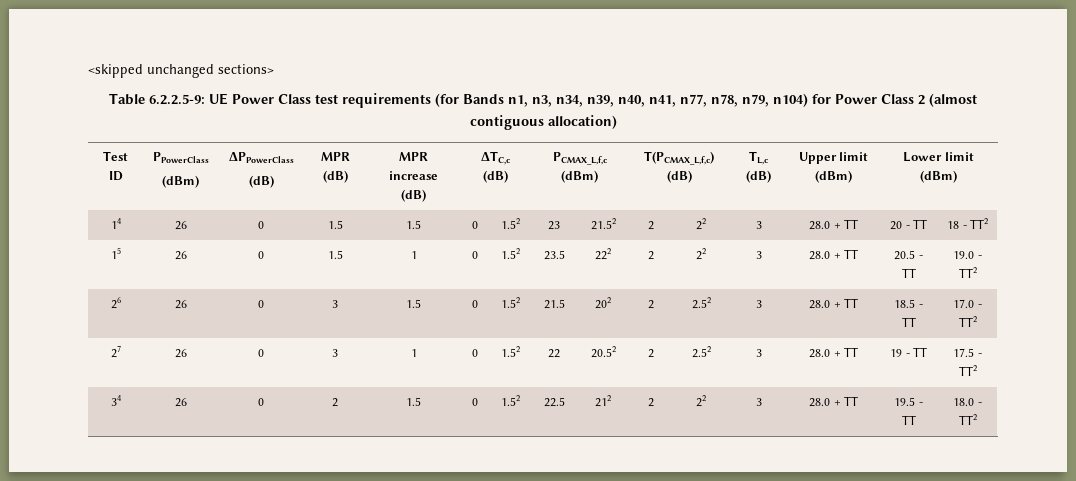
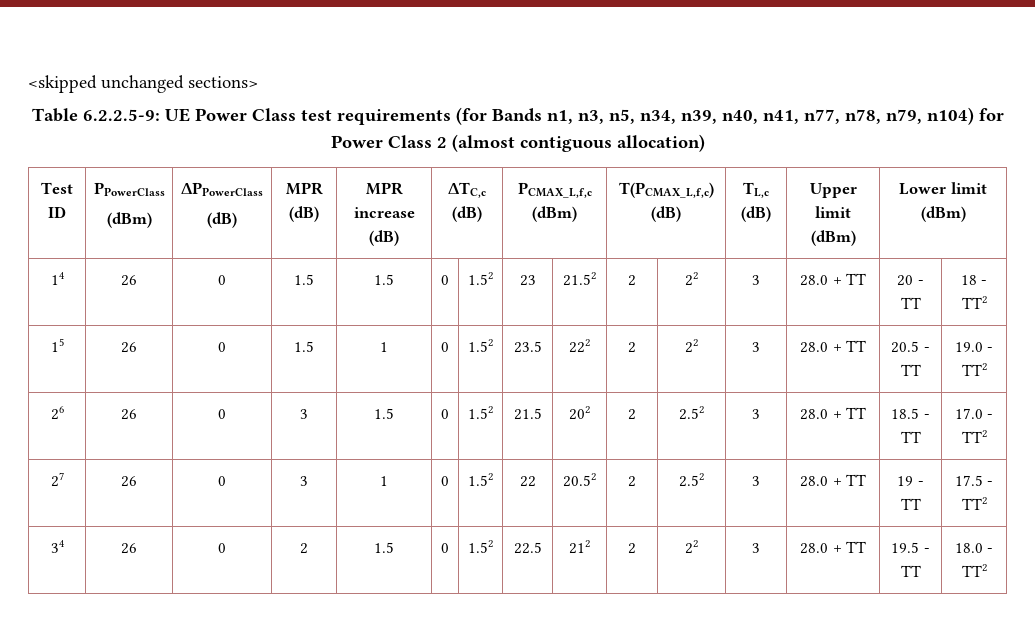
(552, 101) none -> [608,109,635,124] n5,

